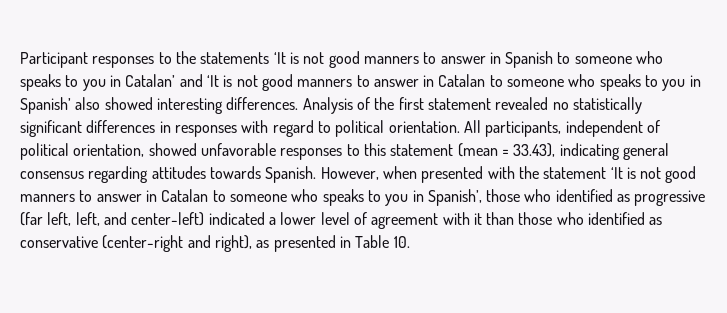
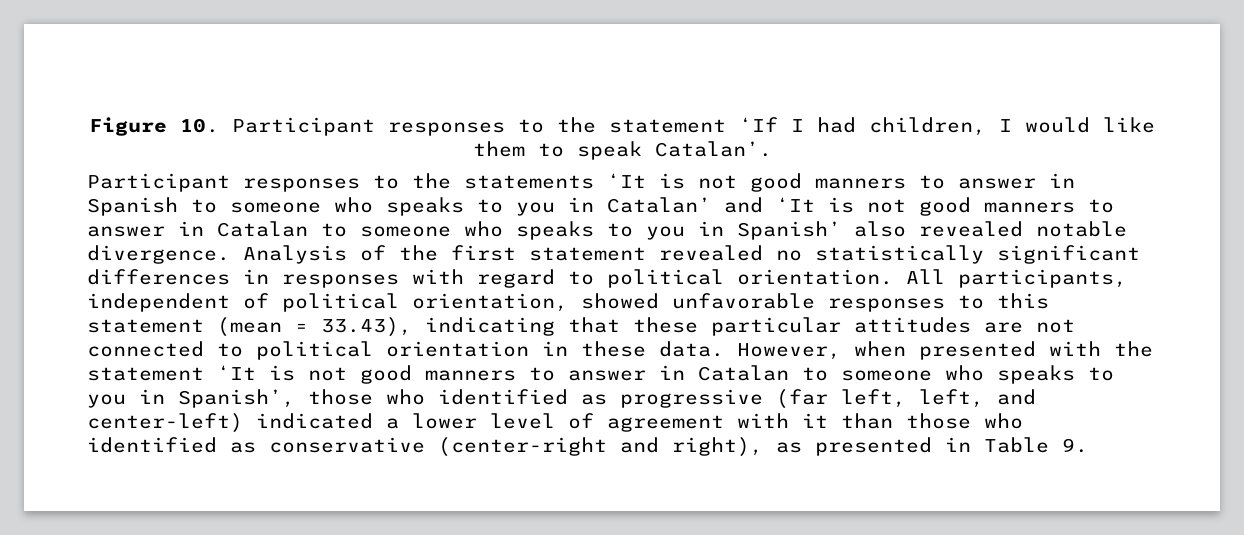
(20, 60) none -> [89,117,1155,136] [472,141,772,160] Figure 10. Participant responses to the statement ‘If I had children, I would like them to speak Catalan’. //
[104,97,299,114] showed interesting differences. -> [919,221,1127,237] [87,245,230,264] revealed notable divergence.
[622,143,669,160] [20,166,317,183] general consensus regarding attitudes towards Spanish. -> [568,317,1075,336] [87,341,724,360] that these particular attitudes are not connected to political orientation in these data.
[393,236,410,248] 10. -> [1062,438,1088,453] 9.

